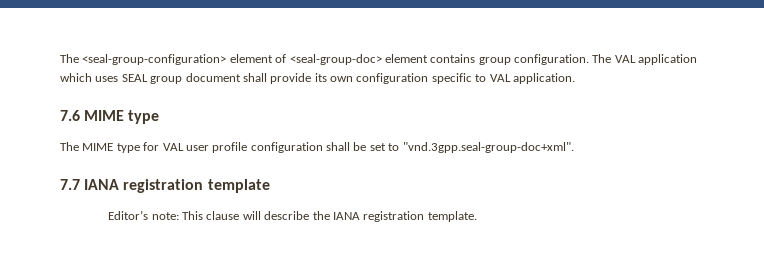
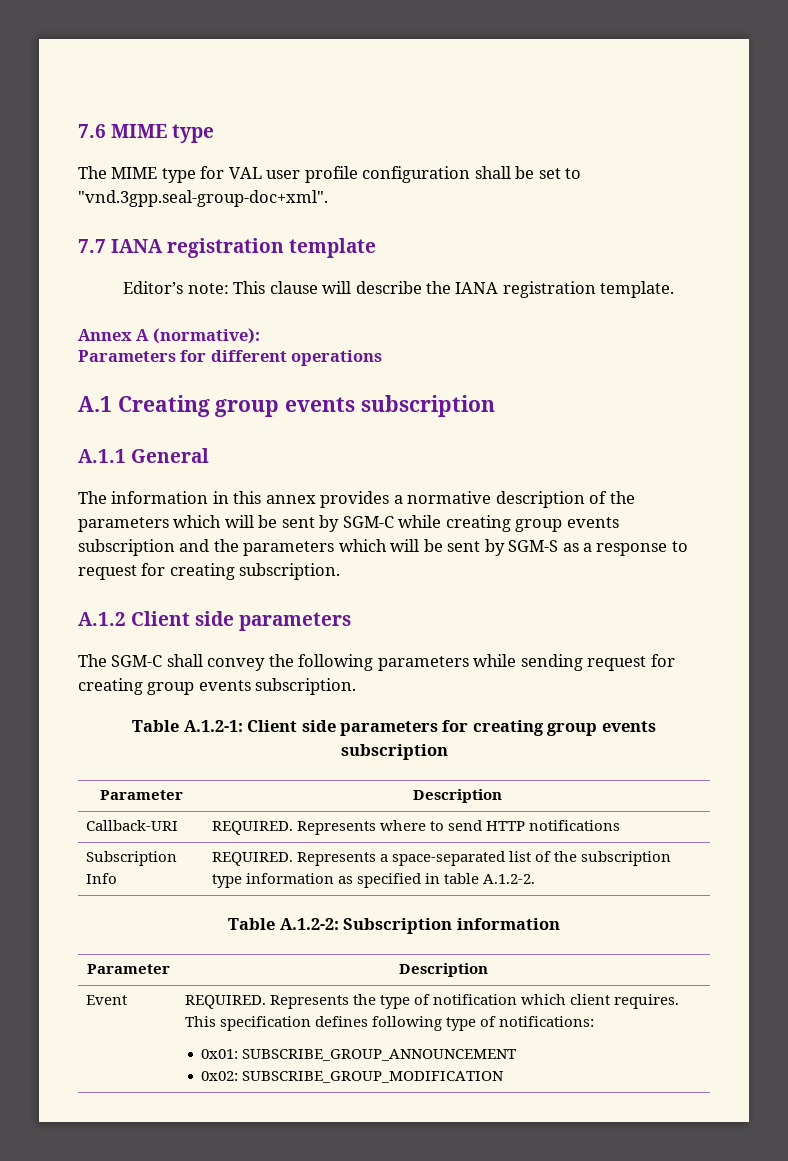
[60,54,698,65] [60,73,575,84] The <seal-group-configuration> element of <seal-group-doc> element contains group configuration. The VAL application which uses SEAL group document shall provide its own configuration specific to VAL application. // -> (78, 131) none
(477, 216) none -> [78,328,260,344] [78,350,383,366] [78,395,495,417] [78,448,210,463] [78,491,635,508] [78,515,619,532] [78,539,688,556] [78,563,341,580] [78,611,352,631] [78,654,675,671] [78,678,357,695] [132,720,656,736] [340,744,448,760] [100,790,183,800] [412,789,502,803] [85,820,178,831] [211,820,620,835] [85,851,177,866] [85,873,117,884] [211,851,671,866] [211,873,535,888] [228,918,560,934] [86,964,170,974] [399,963,488,977] [85,995,127,1005] [184,994,680,1009] [184,1016,594,1031] [201,1049,517,1061] [201,1071,505,1083] // Annex A (normative): // Parameters for different operations // A.1 Creating group events subscription // A.1.1 General // The information in this annex provides a normative description of the parameters which will be sent by SGM-C while creating group events subscription and the parameters which will be sent by SGM-S as a response to request for creating subscription. // A.1.2 Client side parameters // The SGM-C shall convey the following parameters while sending request for creating group events subscription. // Table A.1.2-1: Client side parameters for creating group events subscription // Parameter | Description // Callback-URI | REQUIRED. Represents where to send HTTP notifications // Subscription Info | REQUIRED. Represents a space-separated list of the subscription type information as specified in table A.1.2-2. // Table A.1.2-2: Subscription information // Parameter | Description // Event | REQUIRED. Represents the type of notification which client requires. This specification defines following type of notifications: // 0x01: SUBSCRIBE_GROUP_ANNOUNCEMENT // 0x02: SUBSCRIBE_GROUP_MODIFICATION

